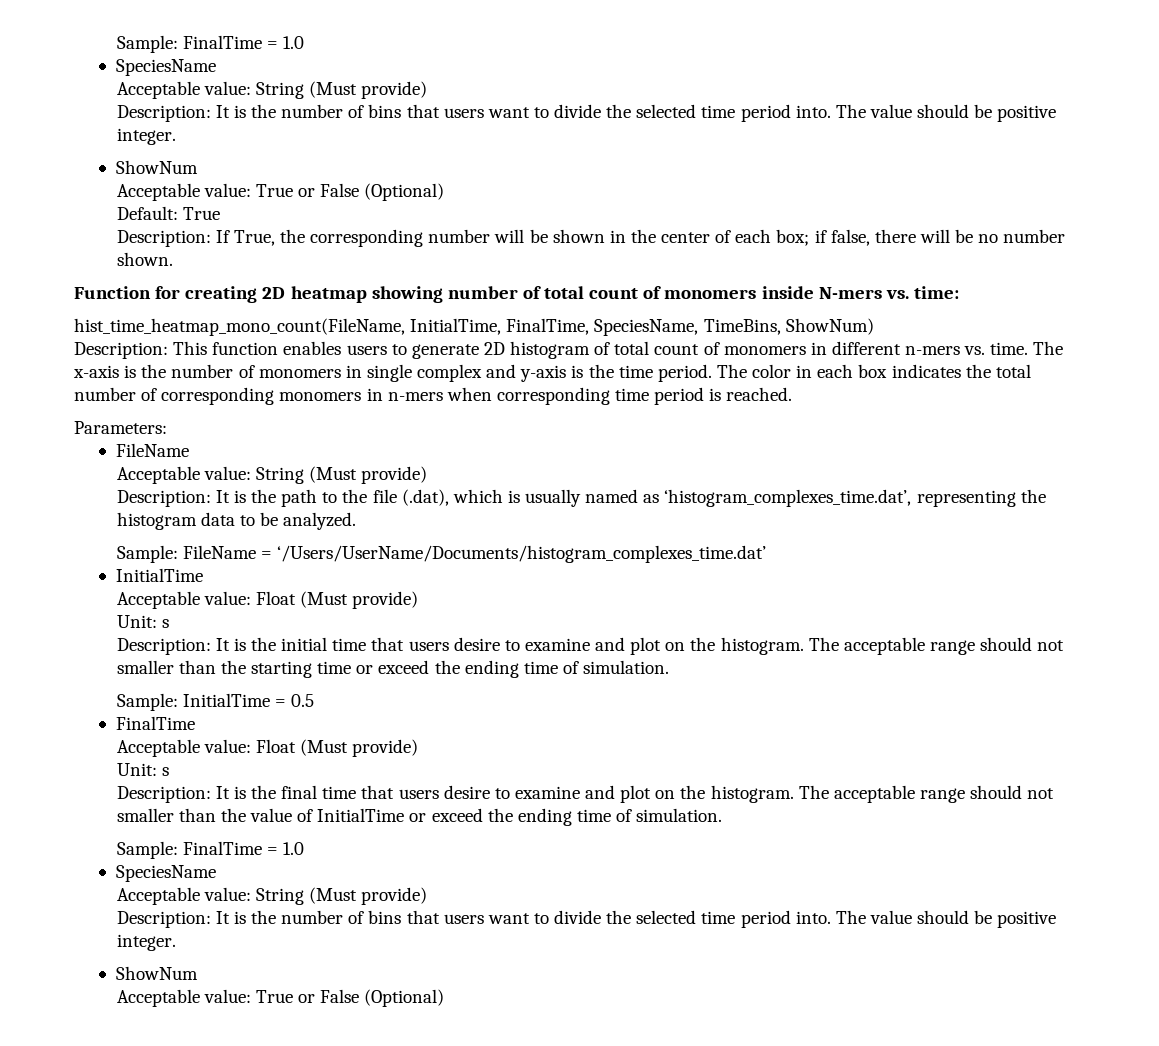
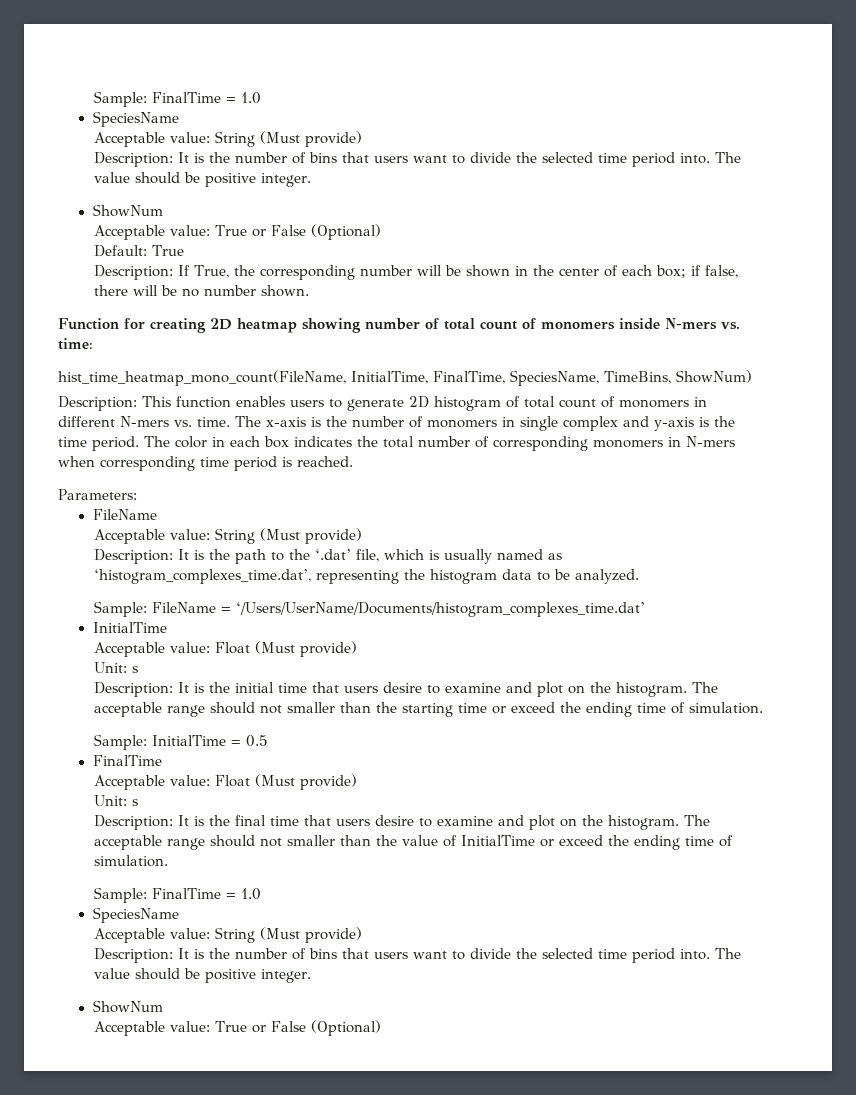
[905,346,961,355] n-mers -> [120,416,169,427] N-mers
[387,392,443,401] n-mers -> [686,436,735,447] N-mers
[372,489,449,506] file (.dat), -> [315,549,380,562] ‘.dat’ file,

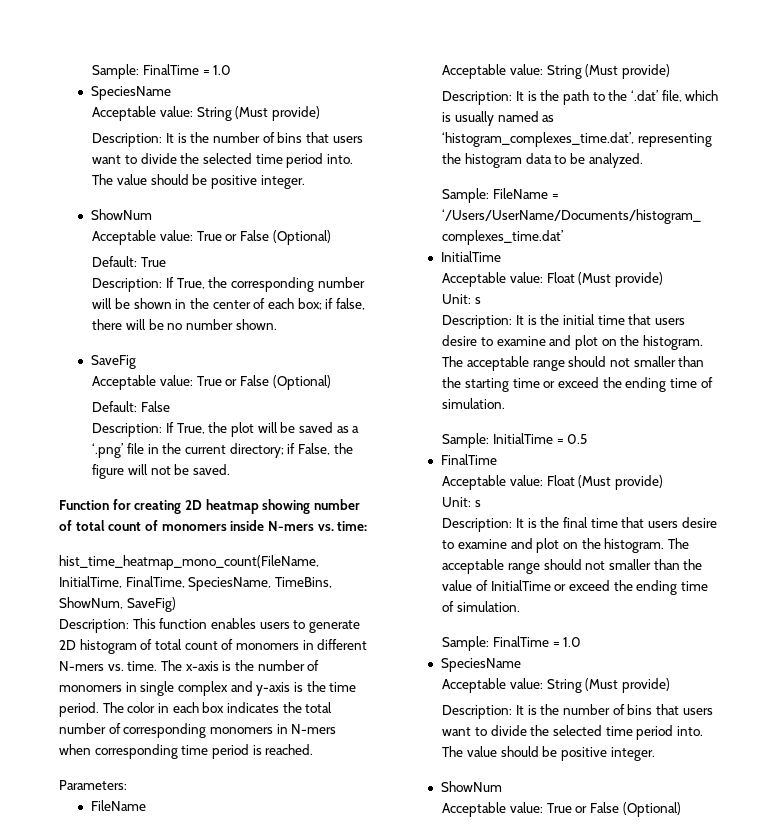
(310, 291) none -> [90,355,136,369] [92,375,331,390] [92,401,171,412] [92,422,360,437] [92,443,353,458] [92,464,231,479] // SaveFig // Acceptable value: True or False (Optional) // Default: False // Description: If True, the plot will be saved as a ‘.png’ file in the current directory; if False, the figure will not be saved.
[676,370,752,383] ShowNum) -> [59,597,176,612] ShowNum, SaveFig)

